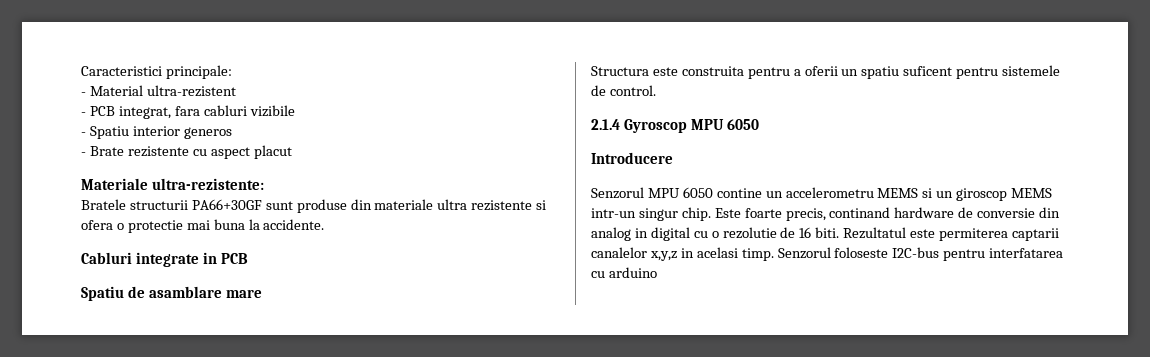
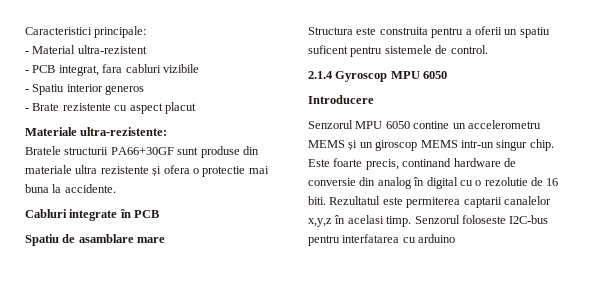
[536,200,547,210] si -> [152,166,162,177] și
[202,252,217,264] in -> [119,209,131,218] în
[922,188,933,198] si -> [348,140,358,151] și
[634,228,648,238] in -> [413,177,425,186] în
[680,248,694,258] in -> [334,215,346,224] în

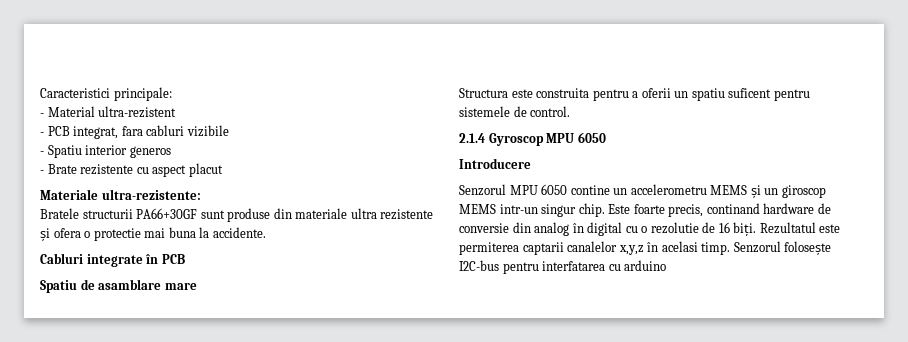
[308,196,326,205] biti. -> [733,222,757,236] biți.
[461,215,506,224] foloseste -> [784,241,832,255] folosește

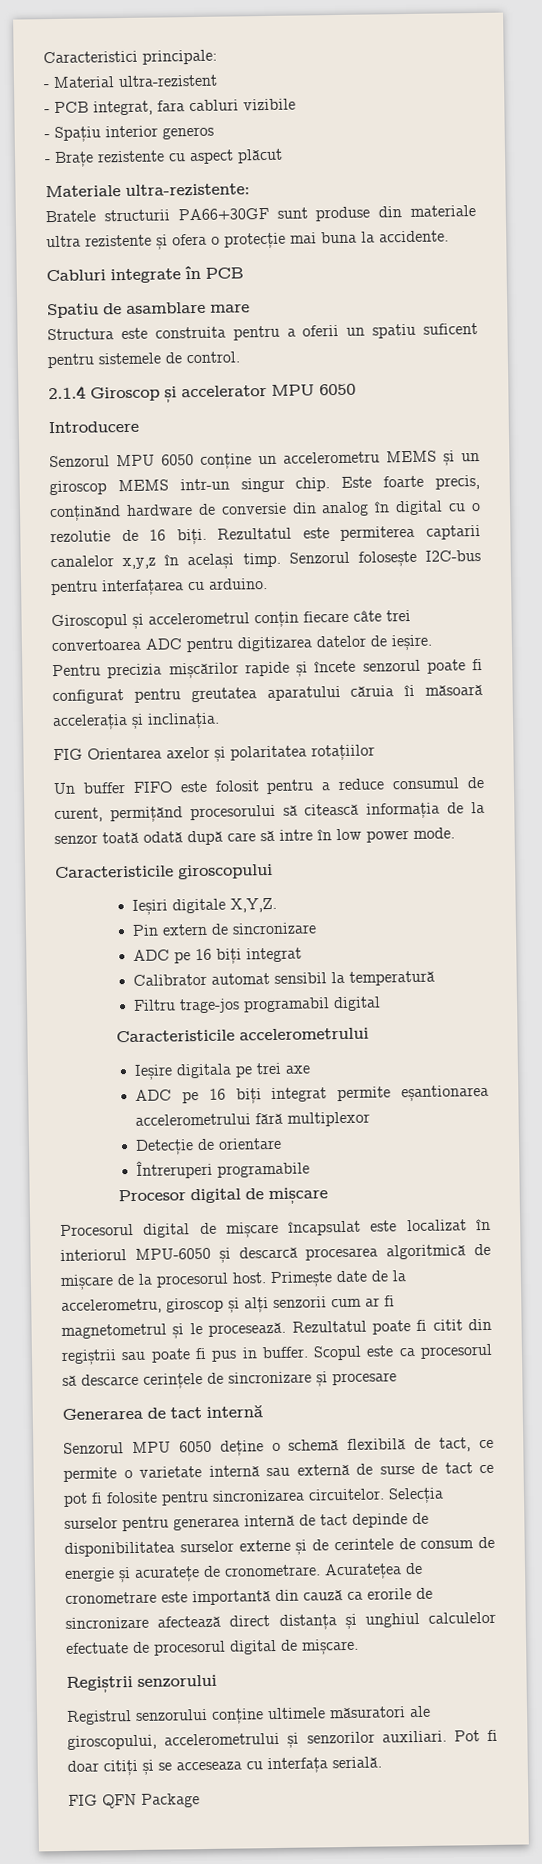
[47,145,82,158] Spatiu -> [54,126,101,142] Spațiu
[47,164,77,174] Brate -> [54,151,94,167] Brațe
[188,163,223,177] placut -> [237,148,283,164] plăcut
[93,228,141,241] protectie -> [224,232,286,249] protecție
[488,133,544,146] Gyroscop -> [90,385,267,403] Giroscop și accelerator
[570,185,610,195] contine -> [200,453,252,469] conține
[706,203,760,214] continand -> [49,505,121,522] conținănd
[661,241,698,252] acelasi -> [187,553,235,570] același
[542,260,667,271] interfatarea cu arduino -> [102,578,268,596] [51,609,411,630] [51,634,433,653] [52,658,483,679] [52,684,483,705] [52,712,220,731] [53,744,375,762] [53,776,485,795] [54,801,485,823] [54,827,455,846] [55,863,273,880] [132,897,278,915] [132,922,318,936] [133,947,303,964] [133,970,436,986] [133,996,382,1014] [116,1027,370,1043] [134,1062,312,1080] [135,1084,489,1104] [135,1111,371,1127] [135,1137,283,1155] [136,1159,311,1179] [118,1187,329,1205] [60,1218,491,1238] [60,1243,491,1263] [60,1270,406,1291] [61,1295,395,1315] [61,1318,492,1339] [61,1343,494,1365] [62,1371,397,1389] [62,1405,263,1420] [63,1437,495,1456] [63,1462,494,1482] [63,1487,444,1507] [64,1512,429,1532] [64,1536,495,1557] [64,1562,423,1583] [65,1587,433,1606] [65,1611,497,1630] [66,1638,359,1656] [66,1674,217,1693] [66,1705,431,1725] [67,1729,499,1750] [67,1756,382,1776] [68,1793,200,1809] interfațarea cu arduino. // Giroscopul și accelerometrul conțin fiecare câte trei convertoarea ADC pentru digitizarea datelor de ieșire. Pentru precizia mișcărilor rapide și încete senzorul poate fi configurat pentru greutatea aparatului căruia îi măsoară accelerația și inclinația. // FIG Orientarea axelor și polaritatea rotațiilor // Un buffer FIFO este folosit pentru a reduce consumul de curent, permițănd procesorului să citească informația de la senzor toată odată după care să intre în low power mode. // Caracteristicile giroscopului // Ieșiri digitale X,Y,Z. // Pin extern de sincronizare // ADC pe 16 biți integrat // Calibrator automat sensibil la temperatură // Filtru trage-jos programabil digital // Caracteristicile accelerometrului // Ieșire digitala pe trei axe // ADC pe 16 biți integrat permite eșantionarea accelerometrului fără multiplexor // Detecție de orientare // Întreruperi programabile // Procesor digital de mișcare // Procesorul digital de mișcare încapsulat este localizat în interiorul MPU-6050 și descarcă procesarea algoritmică de mișcare de la procesorul host. Primește date de la accelerometru, giroscop și alți senzorii cum ar fi magnetometrul și le procesează. Rezultatul poate fi citit din regiștrii sau poate fi pus in buffer. Scopul este ca procesorul să descarce cerințele de sincronizare și procesare // Generarea de tact internă // Senzorul MPU 6050 deține o schemă flexibilă de tact, ce permite o varietate internă sau externă de surse de tact ce pot fi folosite pentru sincronizarea circuitelor. Selecția surselor pentru generarea internă de tact depinde de disponibilitatea surselor externe și de cerintele de consum de energie și acuratețe de cronometrare. Acuratețea de cronometrare este importantă din cauză ca erorile de sincronizare afectează direct distanța și unghiul calculelor efectuate de procesorul digital de mișcare. // Regiștrii senzorului // Registrul senzorului conține ultimele măsuratori ale giroscopului, accelerometrului și senzorilor auxiliari. Pot fi doar citiți și se acceseaza cu interfața serială. // FIG QFN Package

